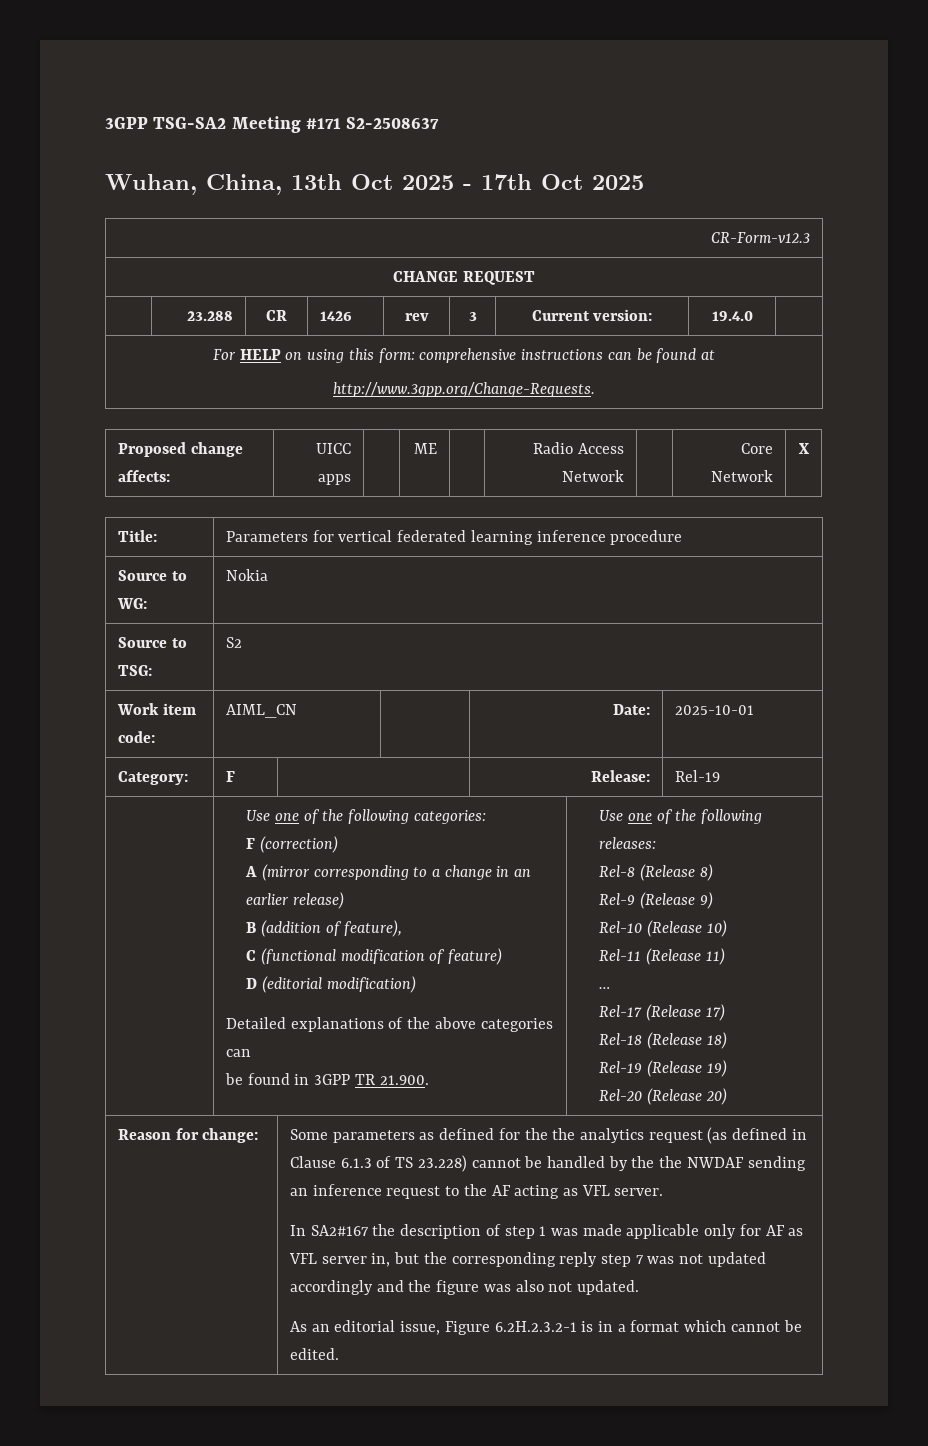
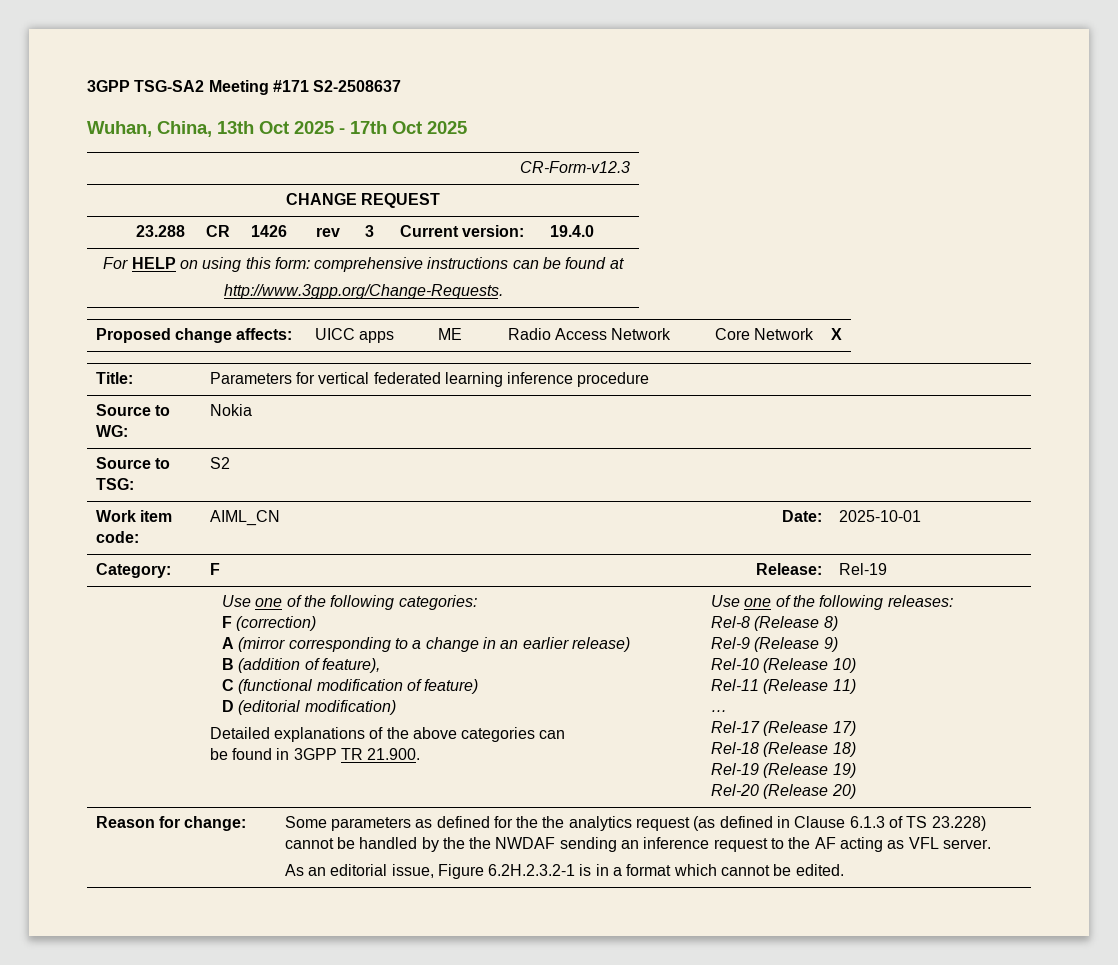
[289,1224,804,1239] [288,1252,766,1267] [289,1280,639,1295] // In SA2#167 the description of step 1 was made applicable only for AF as VFL server in, but the corresponding reply step 7 was not updated accordingly and the figure was also not updated. -> (991, 844) none

